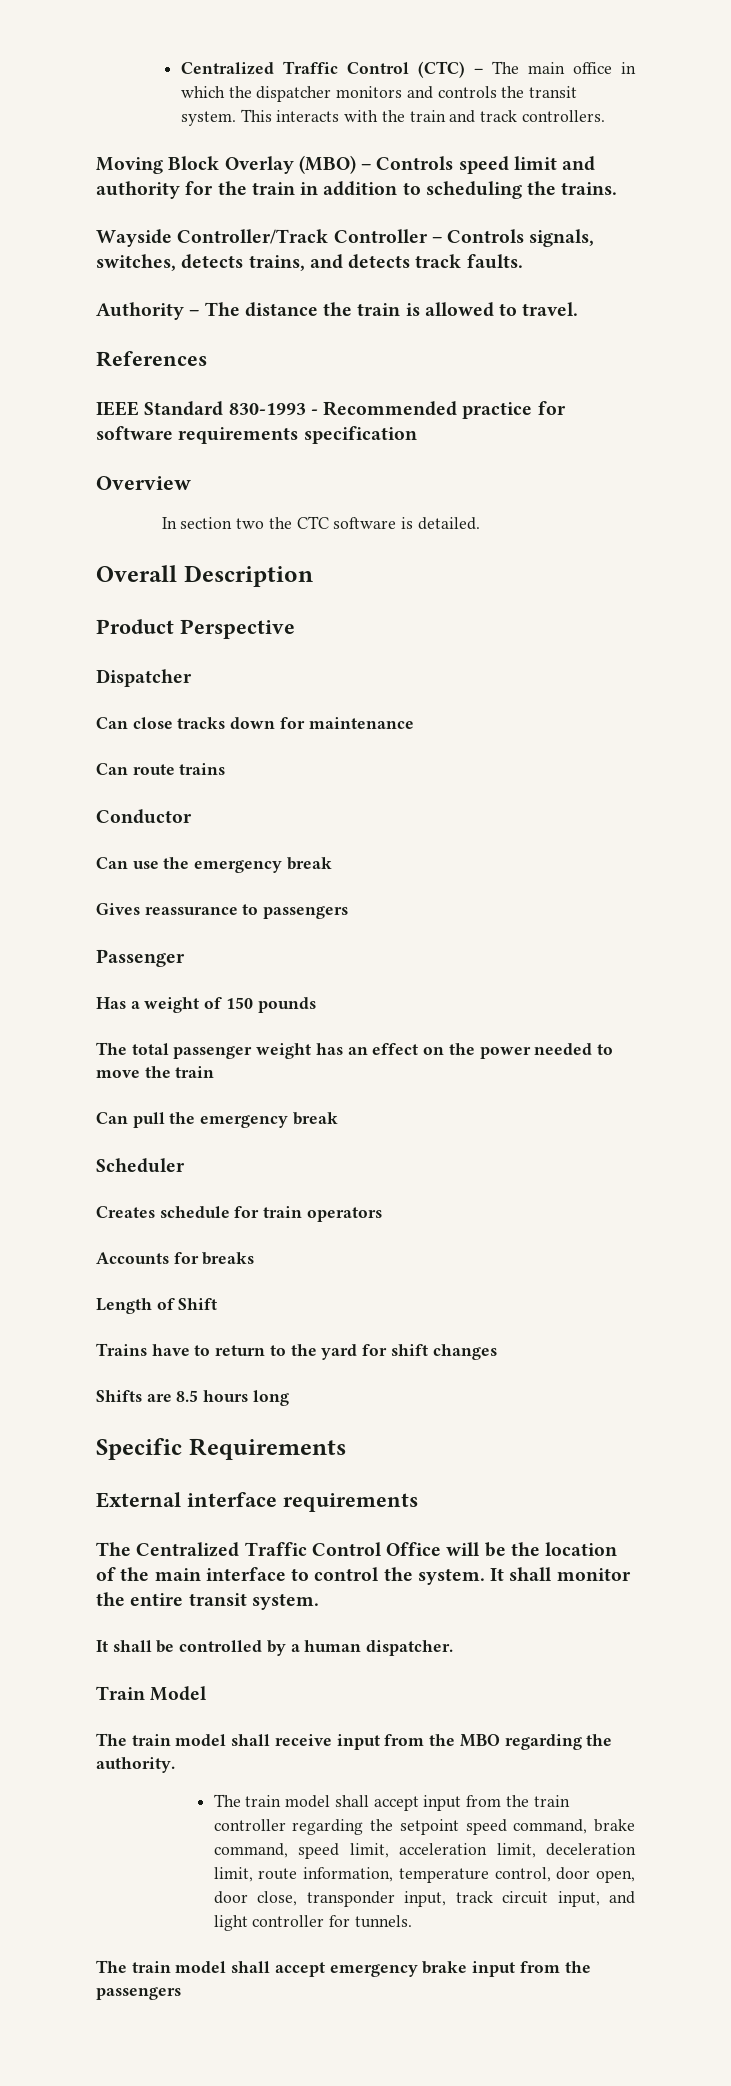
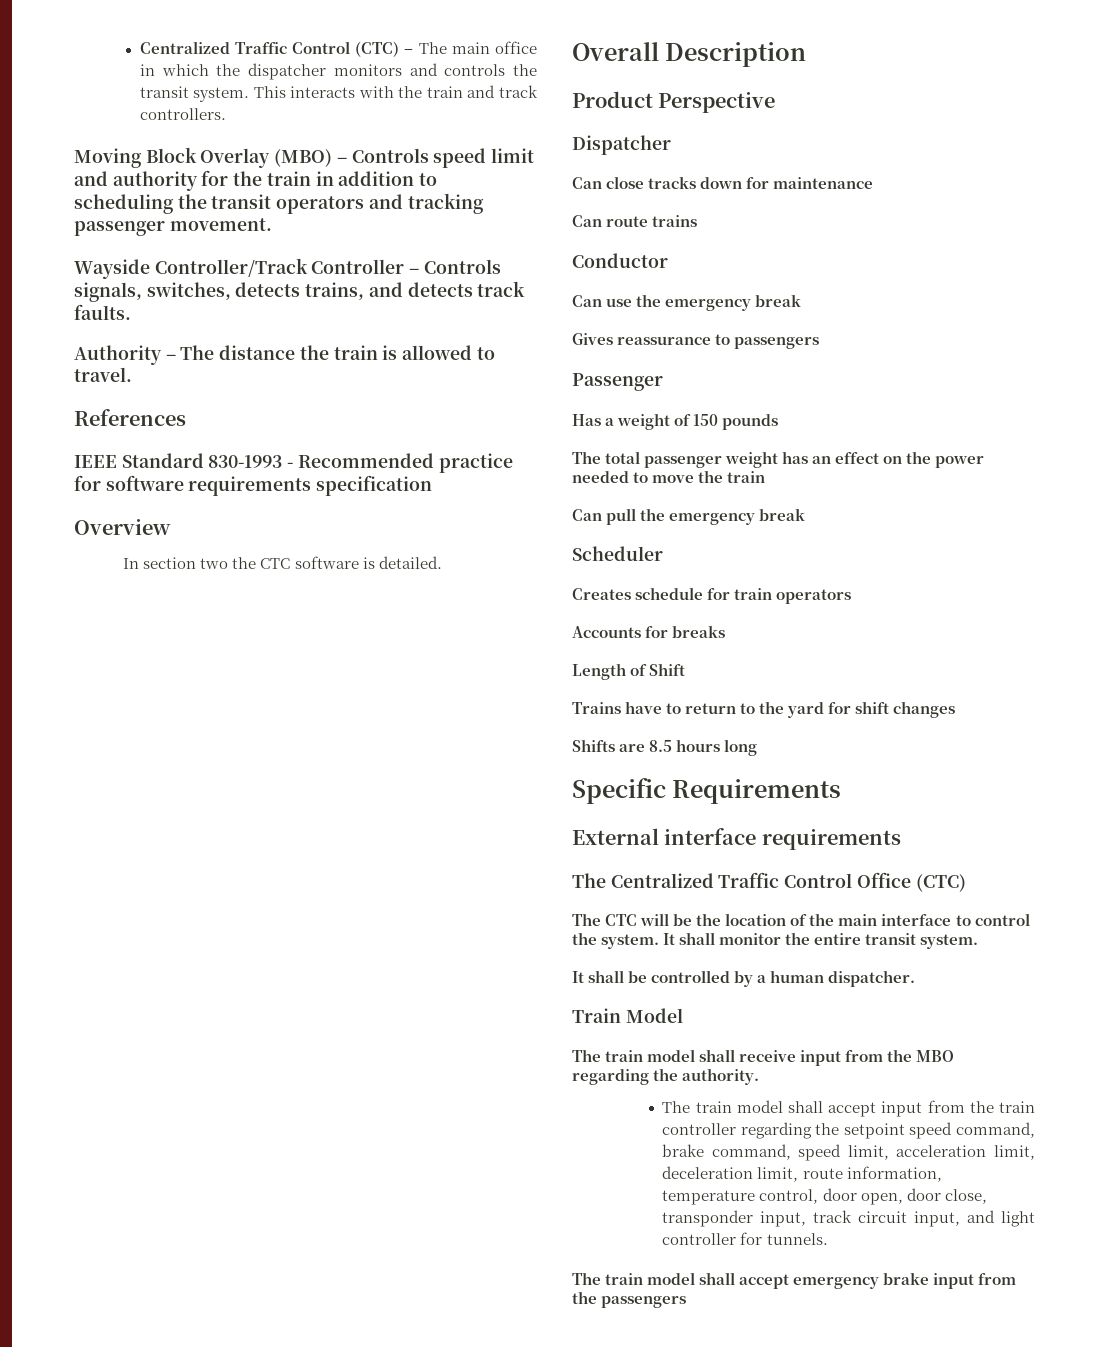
[561,182,618,195] trains. -> [211,193,484,214] [74,218,272,236] transit operators and tracking passenger movement.
(442, 1549) none -> [915,874,966,892] [572,913,638,926] (CTC) // The CTC

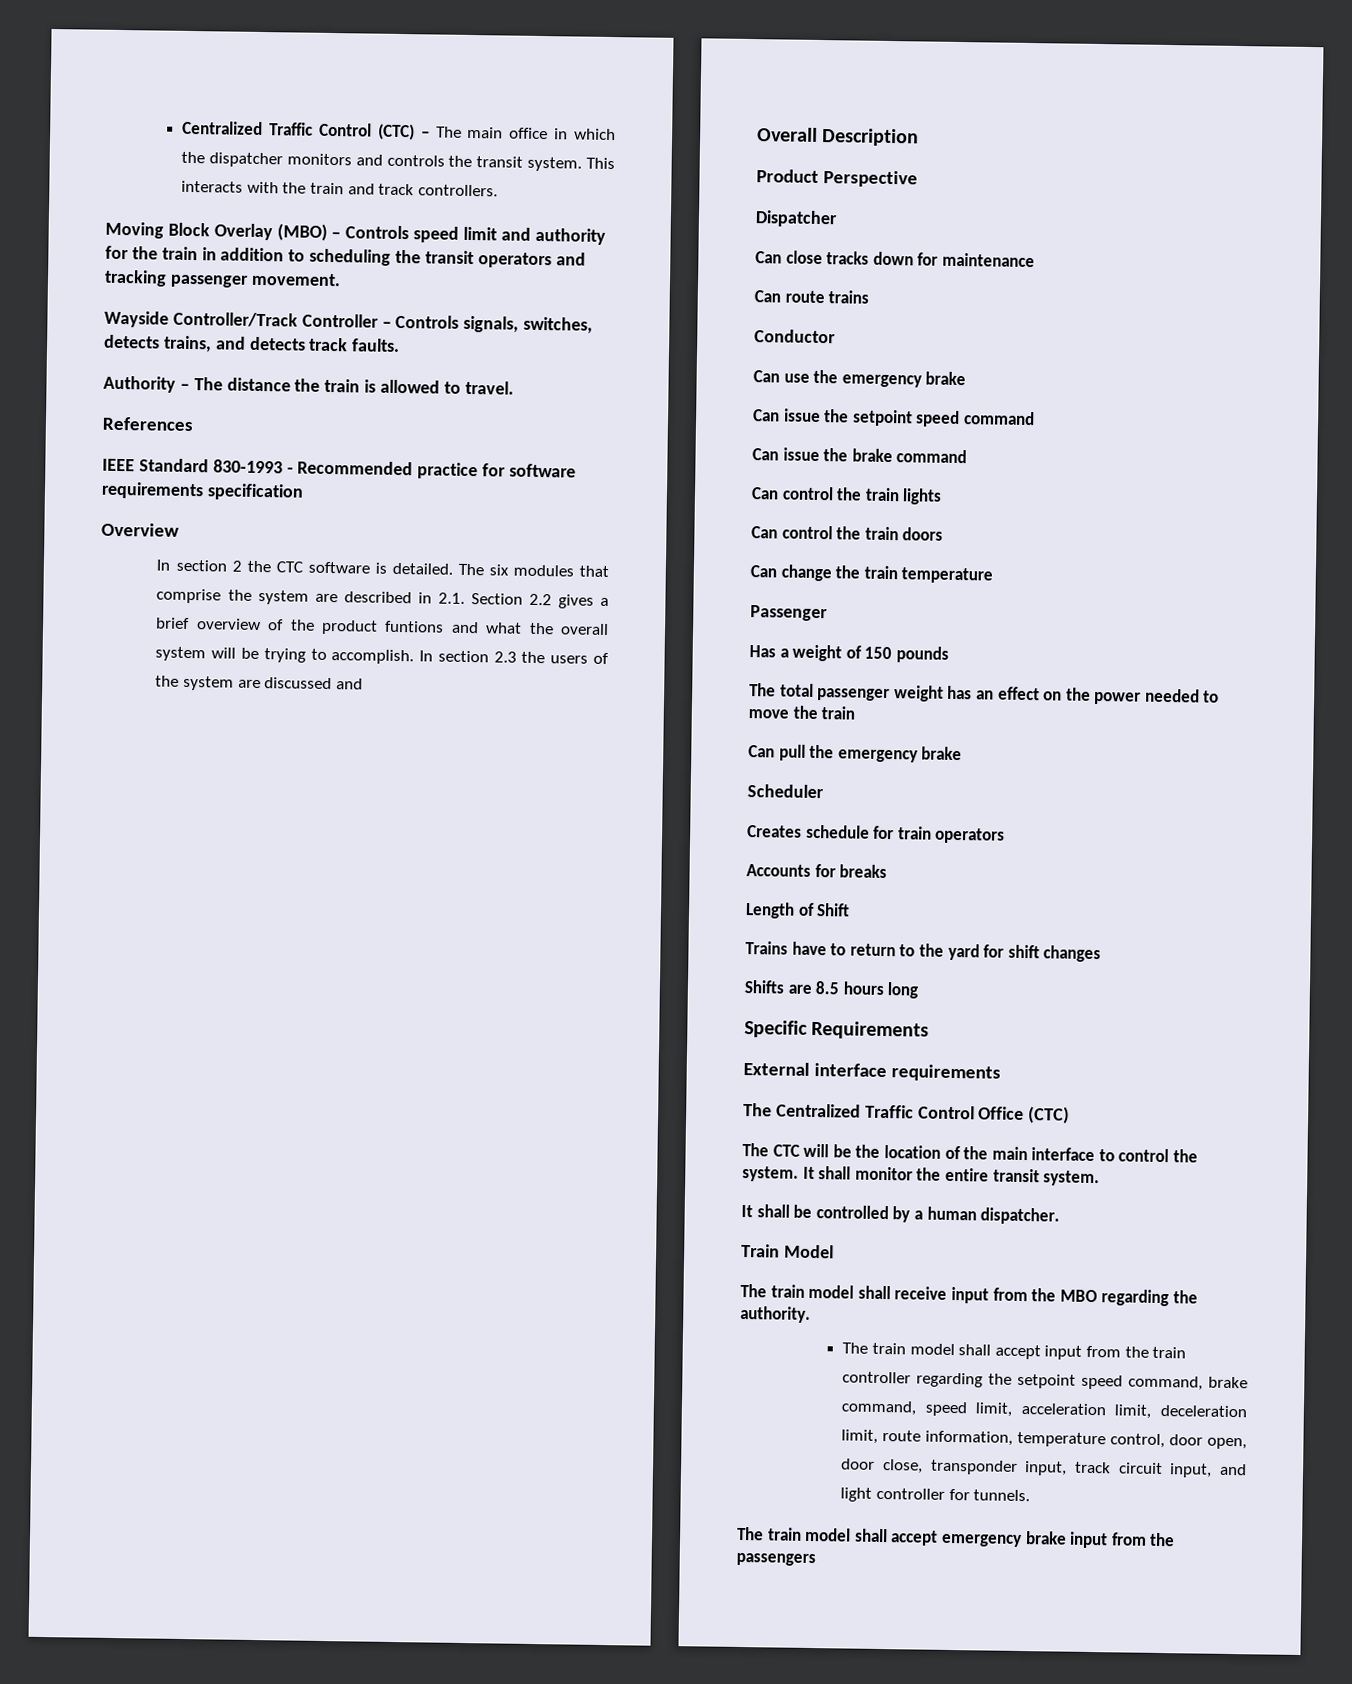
[200,558,229,569] two -> [231,560,242,572] 2
(442, 562) none -> [457,563,609,578] [156,588,609,609] [156,617,609,636] [155,646,609,665] [155,675,363,691] The six modules that comprise the system are described in 2.1. Section 2.2 gives a brief overview of the product funtions and what the overall system will be trying to accomplish. In section 2.3 the users of the system are discussed and
[755,294,802,307] [572,333,820,349] break // Gives reassurance to passengers -> [925,371,967,386] [753,408,1035,428] [752,447,968,464] [751,486,943,505] [751,525,944,541] [750,564,994,584] brake // Can issue the setpoint speed command // Can issue the brake command // Can control the train lights // Can control the train doors // Can change the train temperature
[759,508,806,521] break -> [921,746,963,761] brake

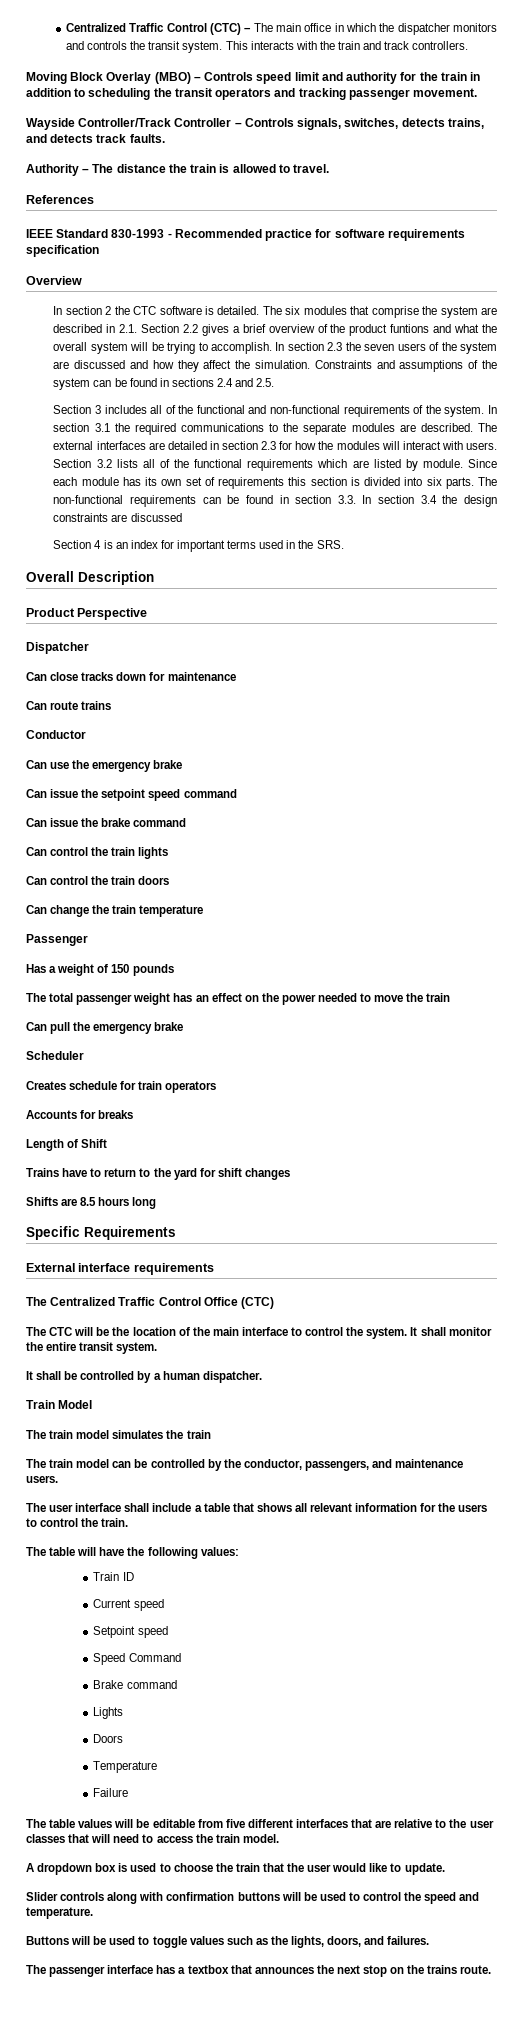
(546, 657) none -> [364,344,395,351] seven
(363, 684) none -> [152,360,498,372] [53,378,275,390] [53,405,497,417] [53,423,497,435] [53,441,497,450] [53,459,498,471] [53,477,497,489] [53,495,498,507] [53,513,182,522] [53,540,344,552] how they affect the simulation. Constraints and assumptions of the system can be found in sections 2.4 and 2.5. // Section 3 includes all of the functional and non-functional requirements of the system. In section 3.1 the required communications to the separate modules are described. The external interfaces are detailed in section 2.3 for how the modules will interact with users. Section 3.2 lists all of the functional requirements which are listed by module. Since each module has its own set of requirements this section is divided into six parts. The non-functional requirements can be found in section 3.3. In section 3.4 the design constraints are discussed // Section 4 is an index for important terms used in the SRS.
[857,1285,1198,1307] [740,1305,811,1323] [842,1342,1187,1360] [842,1371,1248,1391] [841,1400,1247,1419] [841,1429,1247,1450] [841,1458,1247,1478] [840,1487,1031,1502] [737,1526,1176,1549] [736,1552,816,1567] shall receive input from the MBO regarding the authority. // The train model shall accept input from the train controller regarding the setpoint speed command, brake command, speed limit, acceleration limit, deceleration limit, route information, temperature control, door open, door close, transponder input, track circuit input, and light controller for tunnels. // The train model shall accept emergency brake input from the passengers -> [112,1430,211,1439] [26,1459,464,1471] [26,1475,58,1483] [26,1503,488,1512] [26,1518,129,1527] [26,1547,239,1559] [93,1572,134,1581] [93,1599,164,1611] [93,1626,168,1638] [93,1653,181,1665] [93,1680,177,1689] [93,1707,124,1719] [93,1734,124,1743] [93,1761,158,1773] [93,1788,129,1797] [26,1819,494,1828] [26,1834,279,1843] [26,1863,445,1875] [26,1892,480,1904] [26,1907,93,1919] [26,1936,430,1948] [26,1965,492,1977] simulates the train // The train model can be controlled by the conductor, passengers, and maintenance users. // The user interface shall include a table that shows all relevant information for the users to control the train. // The table will have the following values: // Train ID // Current speed // Setpoint speed // Speed Command // Brake command // Lights // Doors // Temperature // Failure // The table values will be editable from five different interfaces that are relative to the user classes that will need to access the train model. // A dropdown box is used to choose the train that the user would like to update. // Slider controls along with confirmation buttons will be used to control the speed and temperature. // Buttons will be used to toggle values such as the lights, doors, and failures. // The passenger interface has a textbox that announces the next stop on the trains route.

